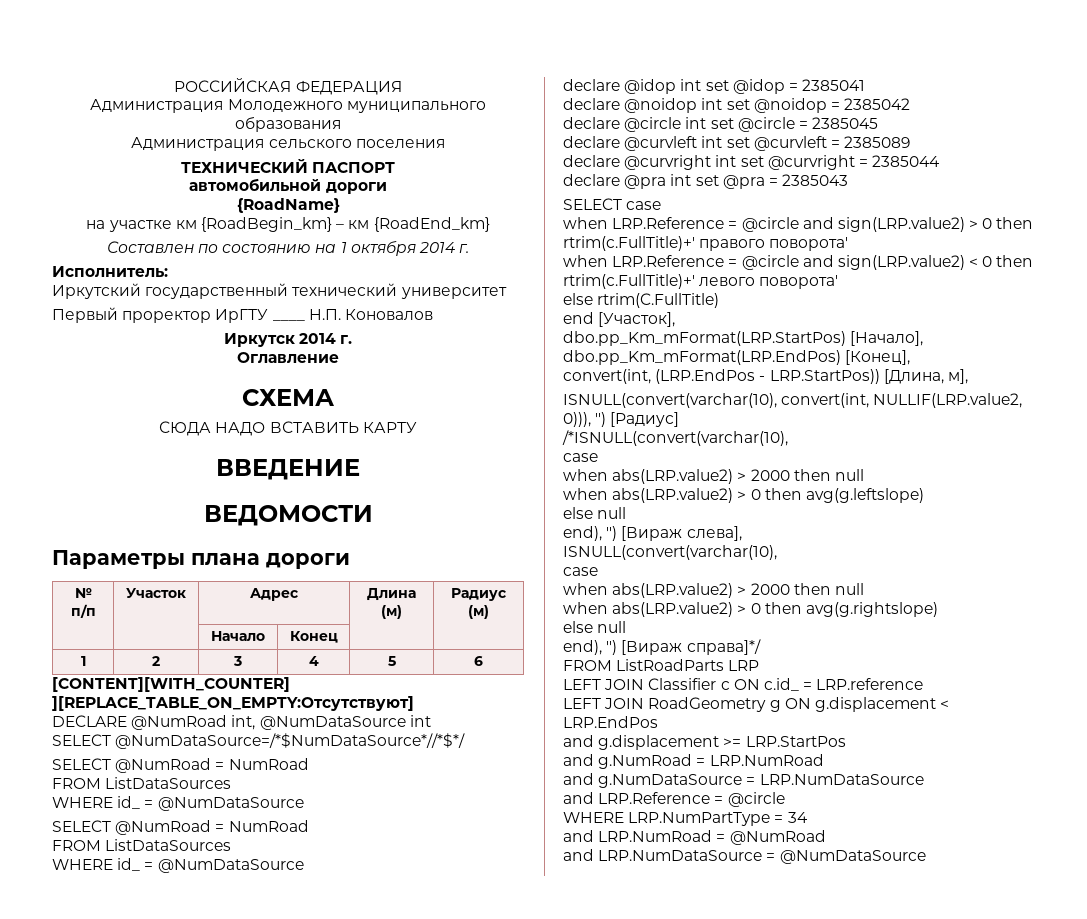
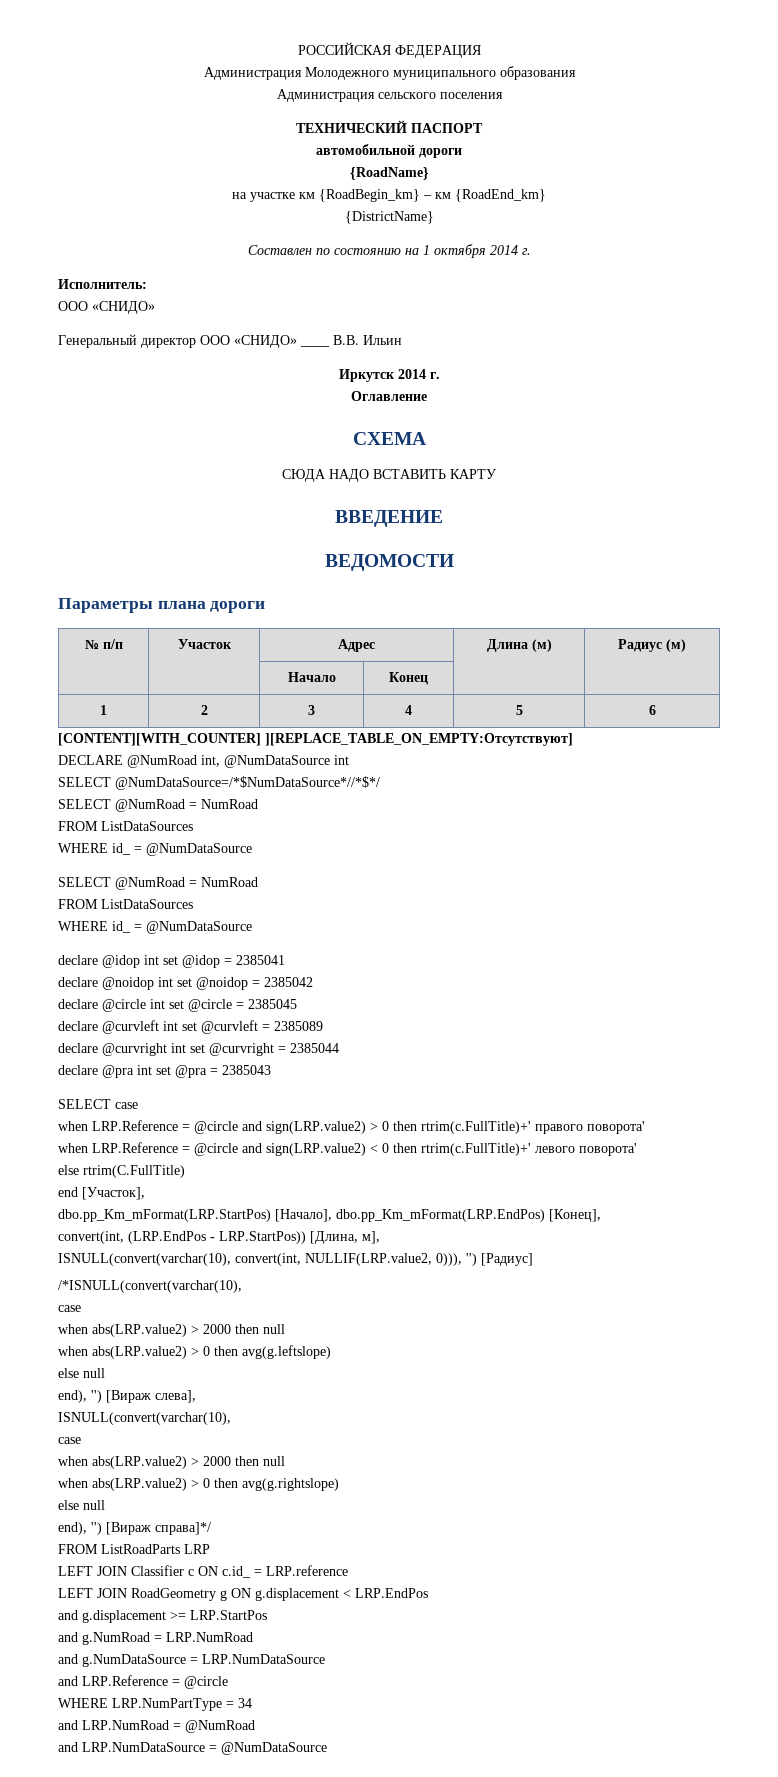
(490, 224) none -> [344,211,434,224] // {DistrictName}
[52,283,507,299] [52,307,305,323] [308,309,433,320] Иркутский государственный технический университет // Первый проректор ИрГТУ ____ Н.П. Коновалов -> [58,301,155,314] [58,334,330,348] [333,335,402,345] ООО «СНИДО» // Генеральный директор ООО «СНИДО» ____ В.В. Ильин

